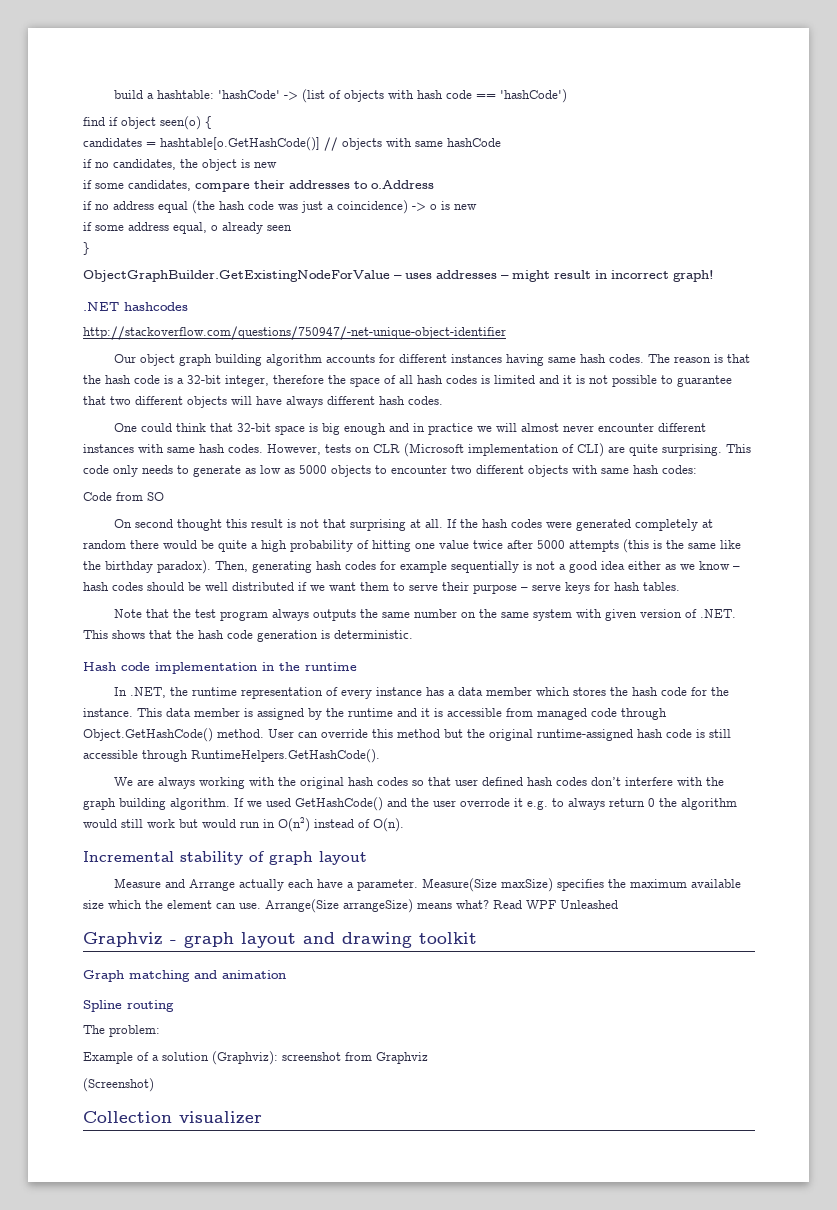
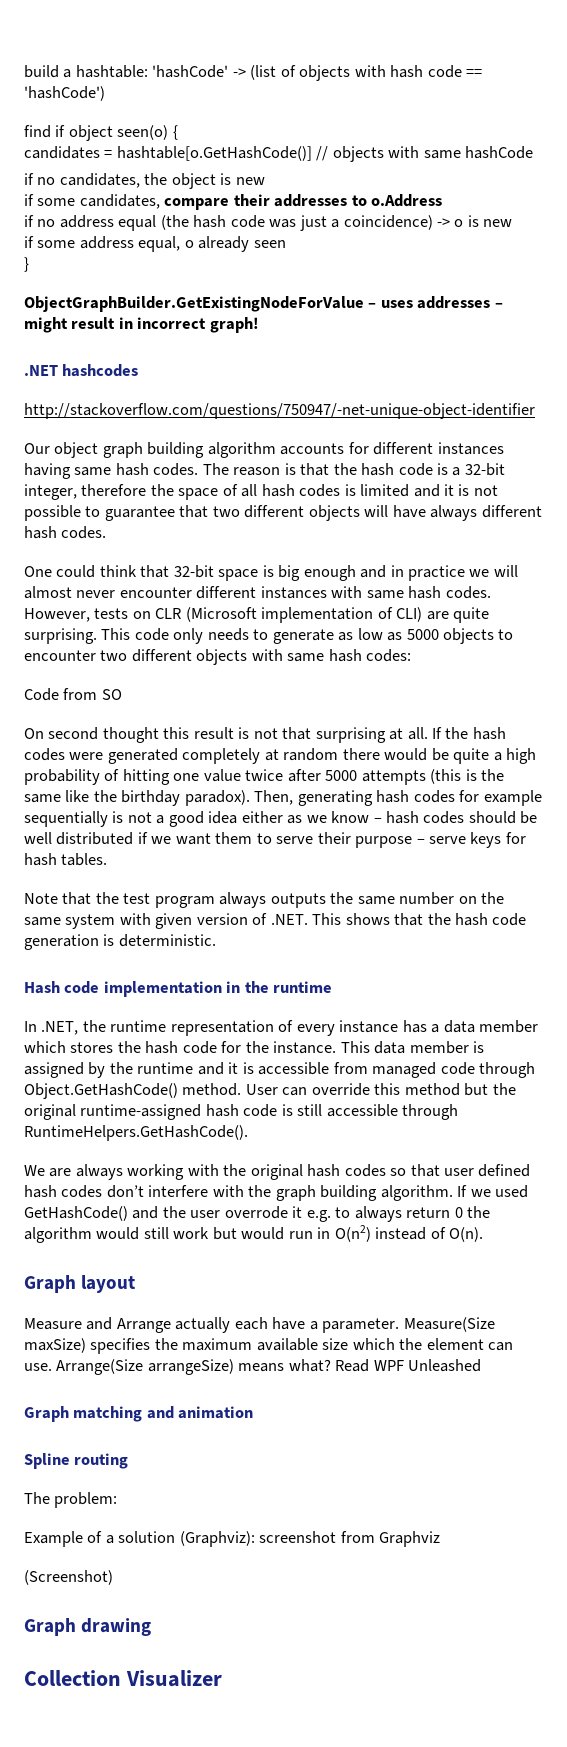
[83,851,313,865] Incremental stability of graph -> [24,1275,76,1293] Graph
[83,932,477,948] // Graphviz - graph layout and drawing toolkit -> (482, 1365) none
(154, 1085) none -> [24,1618,152,1636] // Graph drawing
[179,1111,262,1124] visualizer -> [125,1670,222,1687] Visualizer

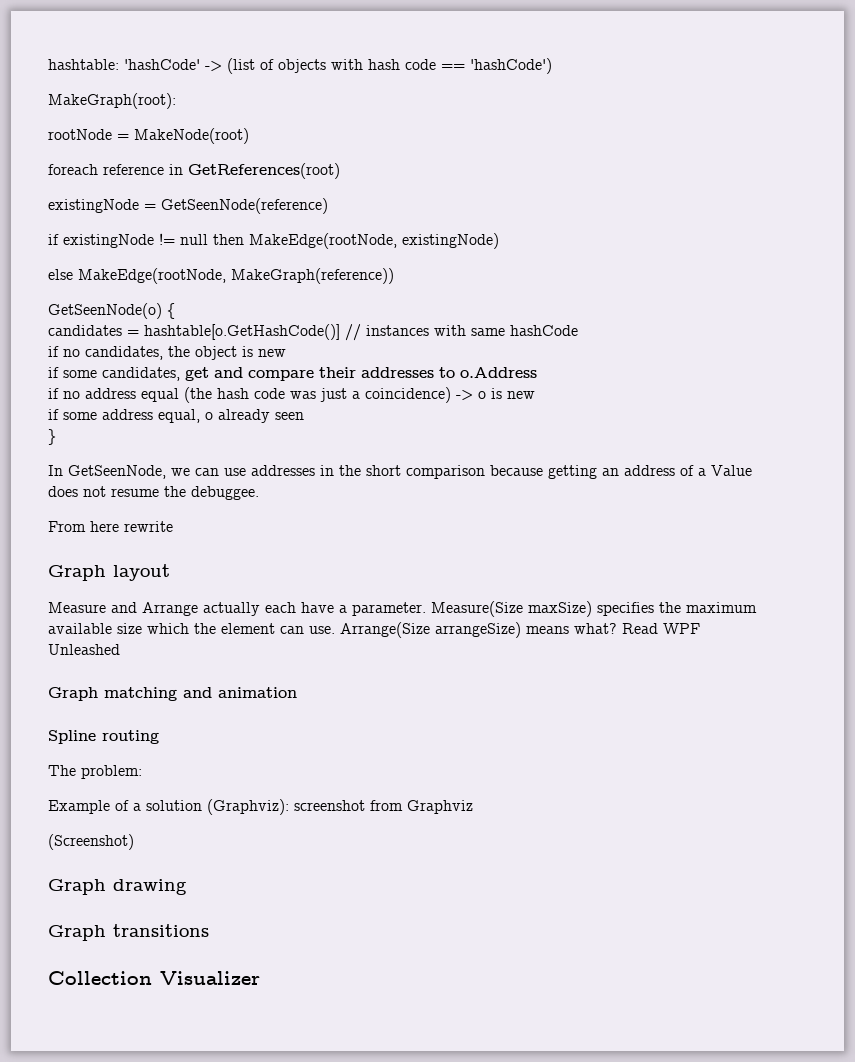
[24,65,72,78] build a -> (48, 64) none
[24,125,169,141] find if object seen(o) -> [48,93,176,109] [48,128,249,144] [48,163,340,179] [48,198,328,214] [48,233,499,249] [48,268,394,284] [48,303,162,319] MakeGraph(root): // rootNode = MakeNode(root) // foreach reference in GetReferences(root) // existingNode = GetSeenNode(reference) // if existingNode != null then MakeEdge(rootNode, existingNode) // else MakeEdge(rootNode, MakeGraph(reference)) // GetSeenNode(o)
[332,146,384,162] objects -> [366,325,429,336] instances
(160, 201) none -> [185,367,243,381] get and
[24,296,503,312] [24,317,259,333] [24,364,139,377] [24,403,535,419] [24,442,504,458] [24,463,505,479] [24,484,498,500] [24,505,542,521] [24,526,107,539] [24,565,518,581] [24,586,491,599] [24,607,490,623] [24,628,514,644] [24,649,412,665] [24,688,122,701] [24,727,506,743] [24,748,537,764] [24,769,505,785] [24,790,542,806] [24,811,538,827] [24,832,526,848] [24,853,108,866] [24,892,505,908] [24,913,527,929] [24,934,216,950] [24,981,333,997] [24,1020,539,1036] [24,1041,485,1054] [24,1062,536,1078] [24,1083,516,1099] [24,1104,459,1120] [24,1125,248,1141] [24,1164,531,1180] [24,1185,529,1201] [24,1206,491,1222] [24,1225,484,1243] ObjectGraphBuilder.GetExistingNodeForValue – uses addresses – might result in incorrect graph! // .NET hashcodes // http://stackoverflow.com/questions/750947/-net-unique-object-identifier // Our object graph building algorithm accounts for different instances having same hash codes. The reason is that the hash code is a 32-bit integer, therefore the space of all hash codes is limited and it is not possible to guarantee that two different objects will have always different hash codes. // One could think that 32-bit space is big enough and in practice we will almost never encounter different instances with same hash codes. However, tests on CLR (Microsoft implementation of CLI) are quite surprising. This code only needs to generate as low as 5000 objects to encounter two different objects with same hash codes: // Code from SO // On second thought this result is not that surprising at all. If the hash codes were generated completely at random there would be quite a high probability of hitting one value twice after 5000 attempts (this is the same like the birthday paradox). Then, generating hash codes for example sequentially is not a good idea either as we know – hash codes should be well distributed if we want them to serve their purpose – serve keys for hash tables. // Note that the test program always outputs the same number on the same system with given version of .NET. This shows that the hash code generation is deterministic. // Hash code implementation in the runtime // In .NET, the runtime representation of every instance has a data member which stores the hash code for the instance. This data member is assigned by the runtime and it is accessible from managed code through Object.GetHashCode() method. User can override this method but the original runtime-assigned hash code is still accessible through RuntimeHelpers.GetHashCode(). // We are always working with the original hash codes so that user defined hash codes don’t interfere with the graph building algorithm. If we used GetHashCode() and the user overrode it e.g. to always return 0 the algorithm would still work but would run in O(n2) instead of O(n). -> [48,465,752,479] [48,486,259,500] [48,521,173,532] In GetSeenNode, we can use addresses in the short comparison because getting an address of a Value does not resume the debuggee. // From here rewrite
(152, 1627) none -> [48,924,209,941] // Graph transitions

